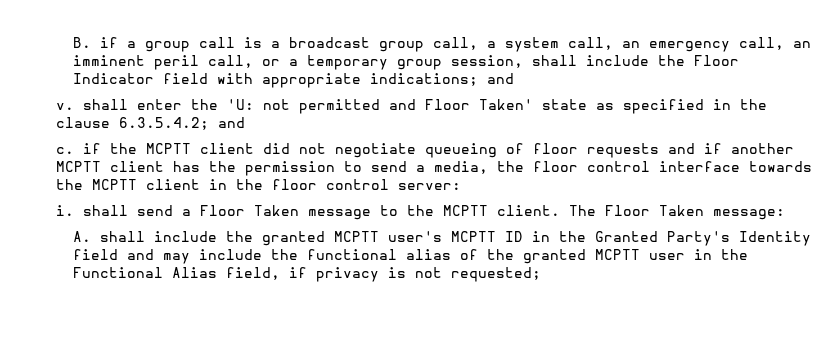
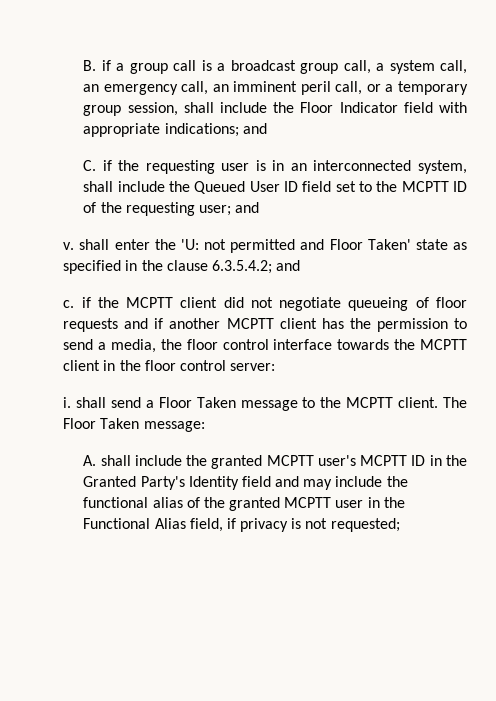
(515, 78) none -> [83,160,468,174] [83,181,468,194] [83,202,260,216] // C. if the requesting user is in an interconnected system, shall include the Queued User ID field set to the MCPTT ID of the requesting user; and

